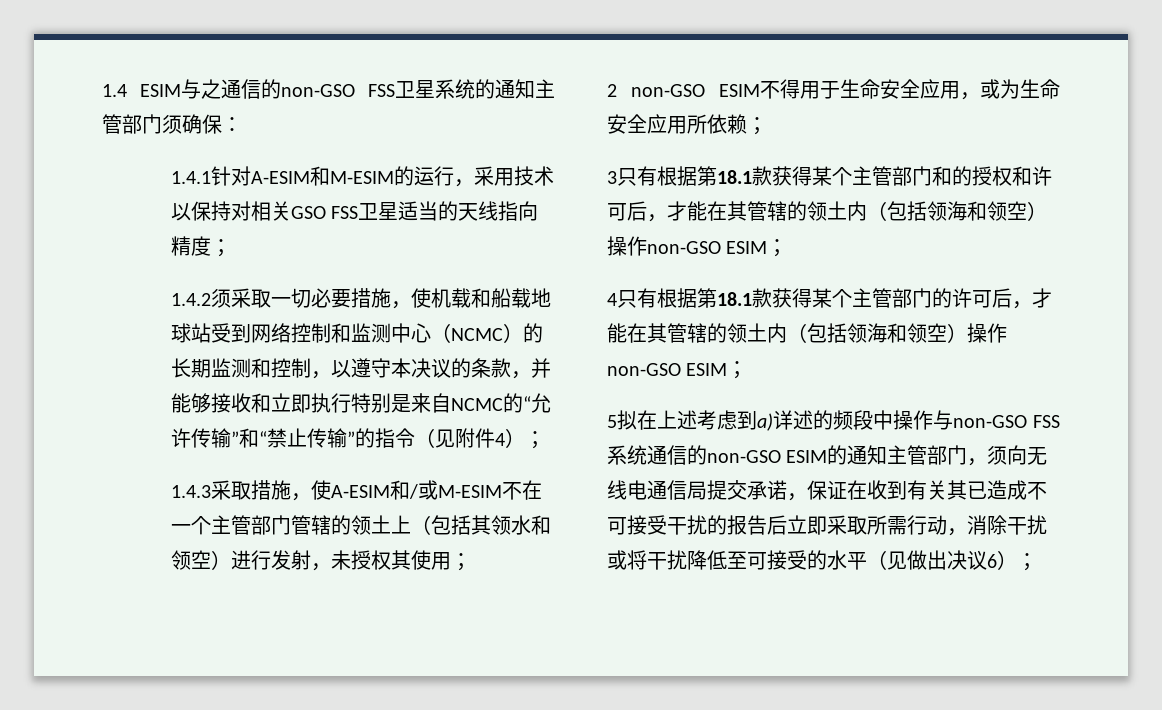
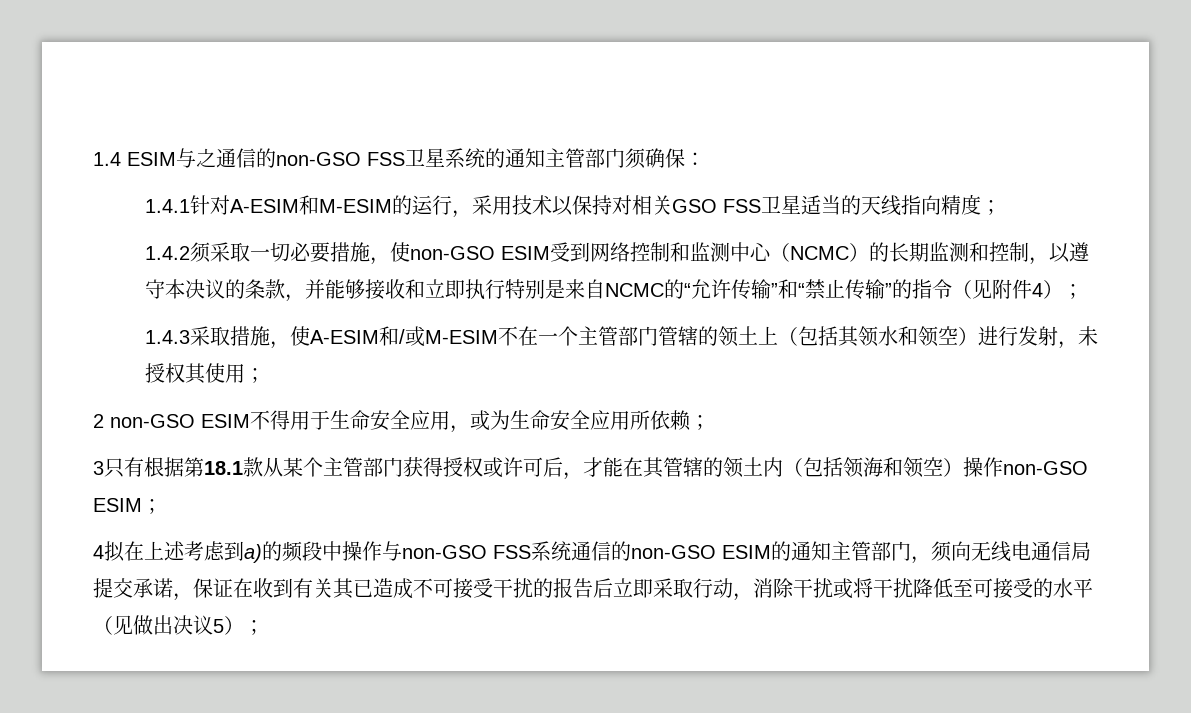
[430,288,551,308] [170,323,211,343] 机载和船载地球站 -> [409,246,550,260] non-GSO ESIM
[772,166,1032,186] 获得某个主管部门和的授权和 -> [263,457,503,478] 从某个主管部门获得授权或
[617,288,1052,309] [607,323,1007,343] [607,361,748,379] [607,415,617,428] 只有根据第18.1款获得某个主管部门的许可后，才能在其管辖的领土内（包括领海和领空）操作non-GSO ESIM； // 5 -> (104, 552) none
[773,410,813,430] 详述 -> (262, 553) none
[867,515,907,535] 所需 -> (693, 588) none
[987,554,997,568] 6 -> [213,619,224,633] 5

